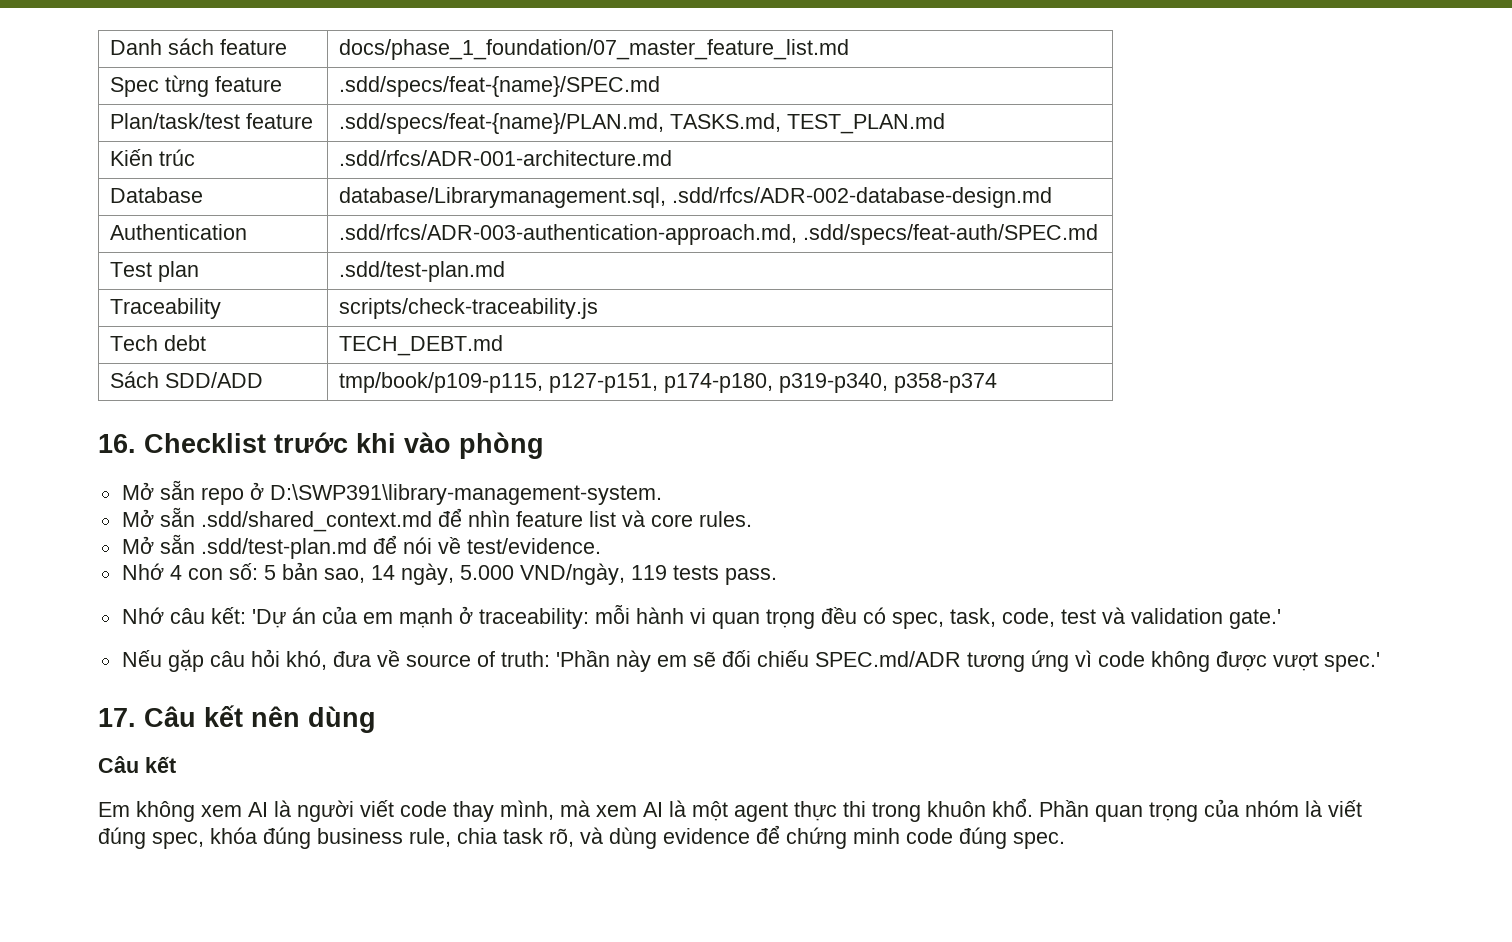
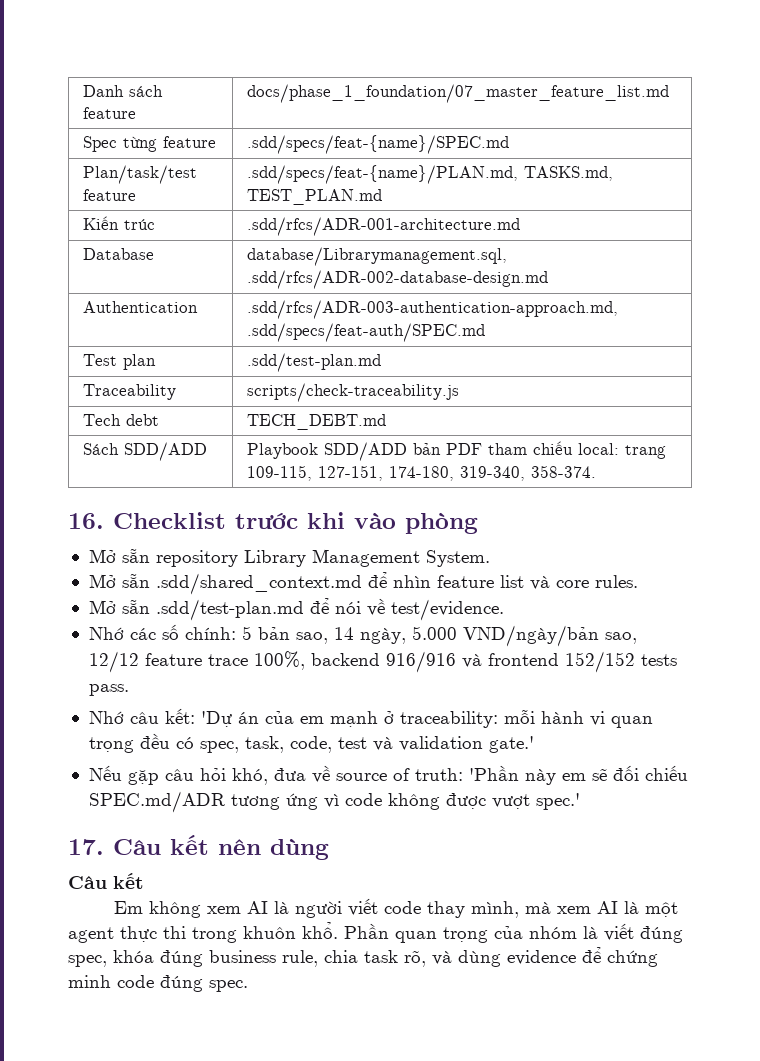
[338,372,997,393] tmp/book/p109-p115, p127-p151, p174-p180, p319-p340, p358-p374 -> [246,441,666,461] [246,465,596,481] Playbook SDD/ADD bản PDF tham chiếu local: trang 109-115, 127-151, 174-180, 319-340, 358-374.
[200,482,662,505] repo ở D:\SWP391\library-management-system. -> [155,549,490,567] repository Library Management System.
[169,563,258,580] 4 con số: -> [129,624,236,640] các số chính:
[519,563,667,585] VND/ngày, 119 -> [462,625,637,647] [88,651,635,673] VND/ngày/bản sao, 12/12 feature trace 100%, backend 916/916 và frontend 152/152

